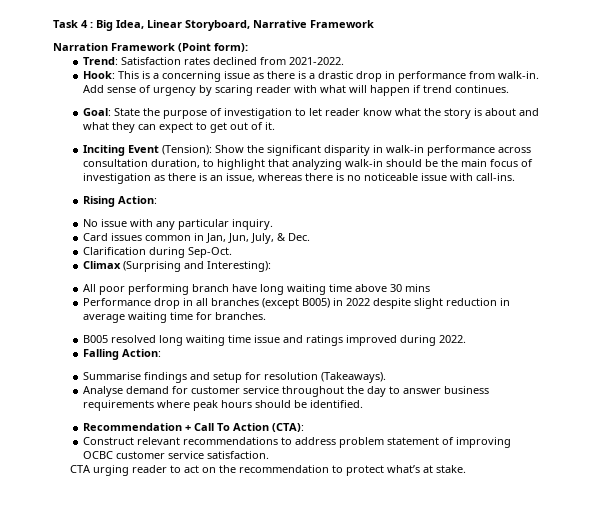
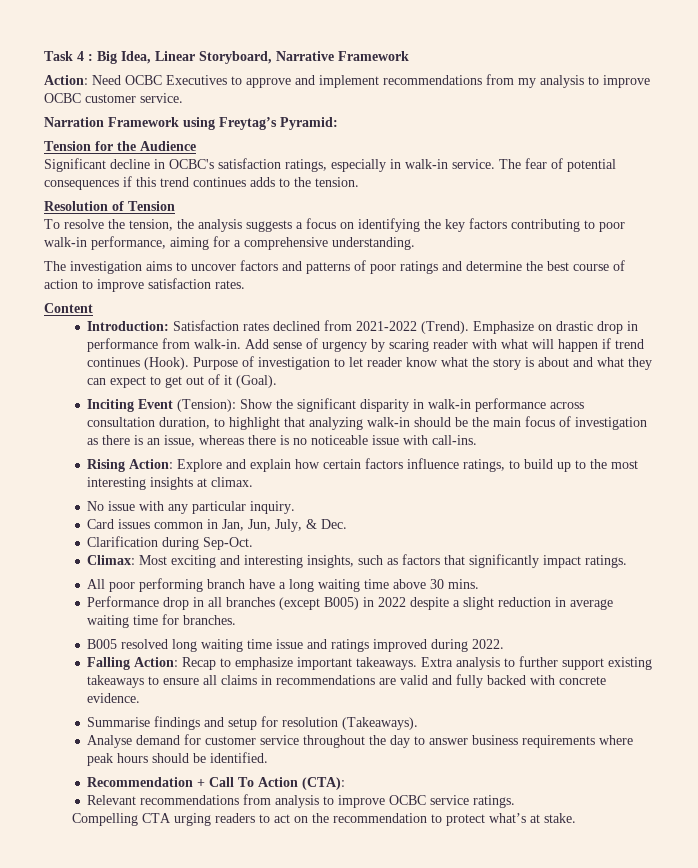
[53,43,248,52] [82,57,344,65] [82,71,315,82] Narration Framework (Point form): // Trend: Satisfaction rates declined from 2021-2022. // Hook: This is a concerning issue as there is a -> [44,74,650,88] [44,93,183,103] [44,117,338,130] [44,141,196,151] [44,158,616,172] [44,176,359,190] [44,201,175,211] [44,218,625,232] [44,236,415,250] [44,260,625,274] [44,278,245,292] [44,303,93,313] [87,320,553,334] Action: Need OCBC Executives to approve and implement recommendations from my analysis to improve OCBC customer service. // Narration Framework using Freytag’s Pyramid: // Tension for the Audience // Significant decline in OCBC's satisfaction ratings, especially in walk-in service. The fear of potential consequences if this trend continues adds to the tension. // Resolution of Tension // To resolve the tension, the analysis suggests a focus on identifying the key factors contributing to poor walk-in performance, aiming for a comprehensive understanding. // The investigation aims to uncover factors and patterns of poor ratings and determine the best course of action to improve satisfaction rates. // Content // Introduction: Satisfaction rates declined from 2021-2022 (Trend). Emphasize on
[454,85,509,93] [82,108,207,119] continues. // Goal: State the purpose -> [87,357,239,370] continues (Hook). Purpose
[264,122,275,130] it. -> [224,375,278,388] it (Goal).
(157, 200) none -> [177,458,639,472] [87,477,254,490] Explore and explain how certain factors influence ratings, to build up to the most interesting insights at climax.
[82,261,271,272] Climax (Surprising and Interesting): -> [87,554,628,568] Climax: Most exciting and interesting insights, such as factors that significantly impact ratings.
(257, 288) none -> [279,582,287,589] a
[404,284,430,292] mins -> [448,579,480,589] mins.
(411, 303) none -> [453,600,461,607] a
(161, 353) none -> [182,656,653,670] [87,674,607,688] [87,693,141,703] Recap to emphasize important takeaways. Extra analysis to further support existing takeaways to ensure all claims in recommendations are valid and fully backed with concrete evidence.
[82,437,511,448] [82,451,269,459] Construct relevant recommendations to address problem statement of improving OCBC customer service satisfaction. // -> [87,794,516,808] [71,813,138,826] Relevant recommendations from analysis to improve OCBC service ratings. // Compelling
[132,465,168,473] reader -> [214,813,255,823] readers

